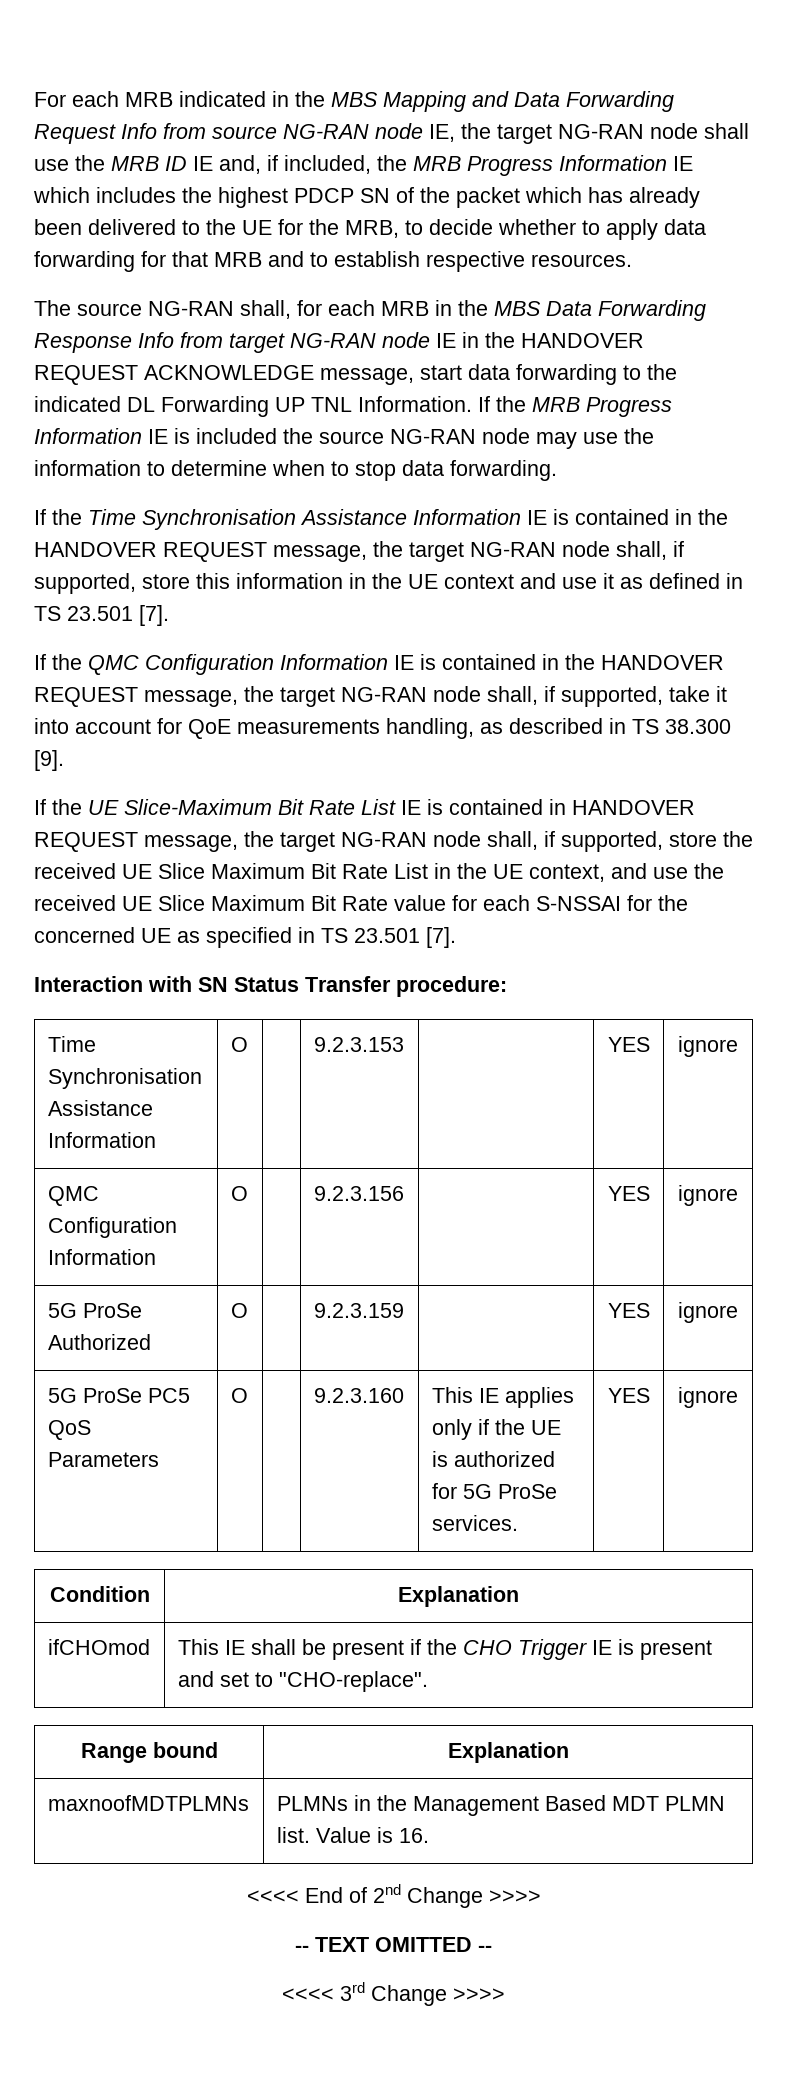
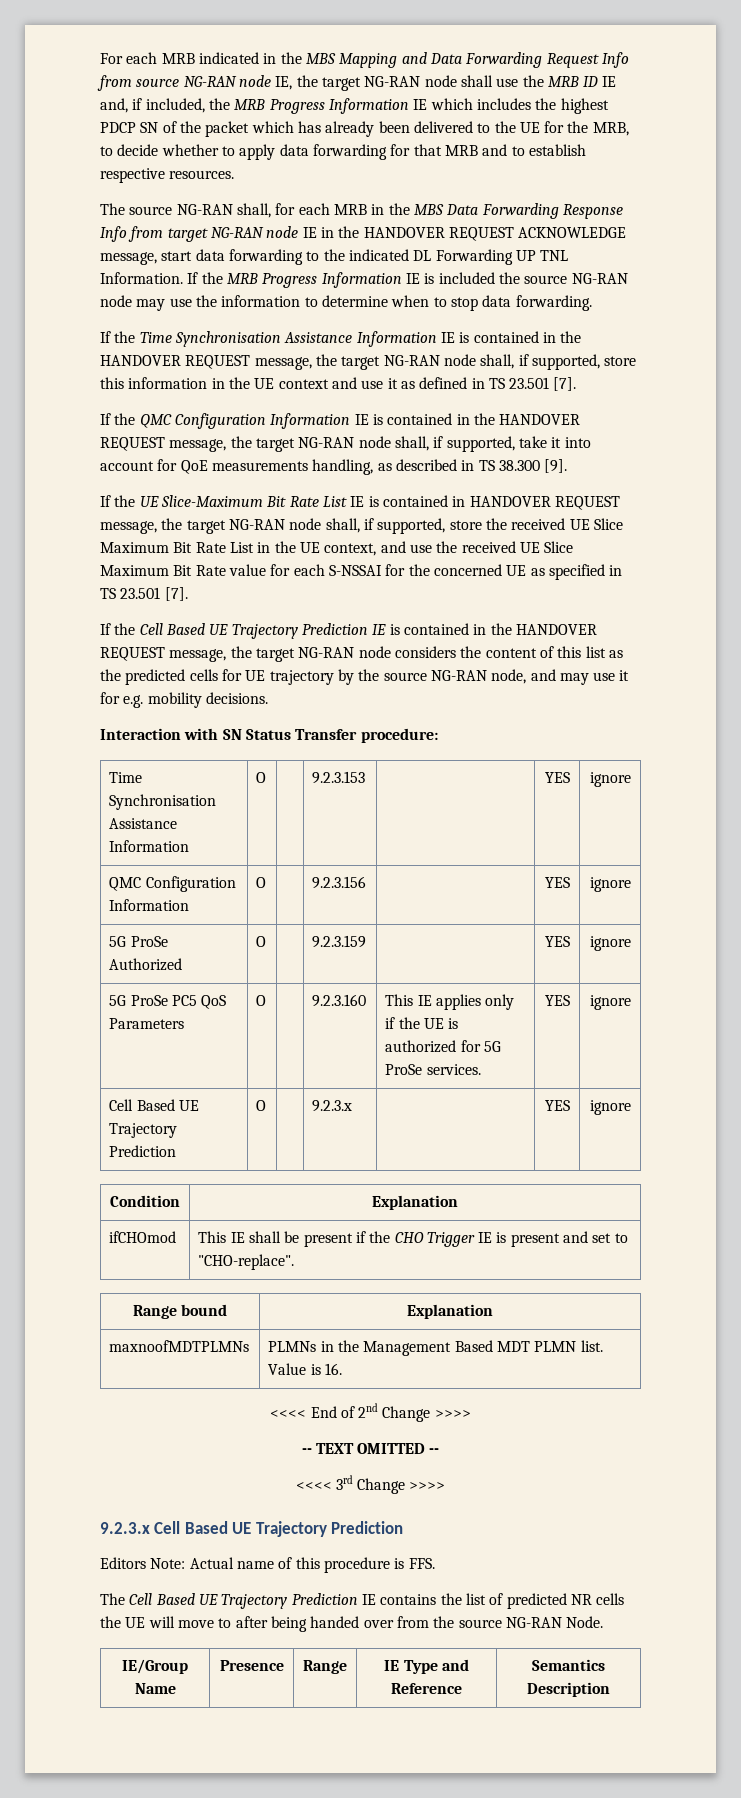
(456, 937) none -> [100,623,597,639] [100,646,623,662] [100,669,630,685] [100,692,268,708] // If the Cell Based UE Trajectory Prediction IE is contained in the HANDOVER REQUEST message, the target NG-RAN node considers the content of this list as the predicted cells for UE trajectory by the source NG-RAN node, and may use it for e.g. mobility decisions.
(738, 1397) none -> [109,1099,199,1111] [109,1123,178,1138] [109,1145,177,1157] [256,1100,267,1111] [312,1100,353,1112] [544,1100,570,1111] [589,1100,631,1115] // Cell Based UE Trajectory Prediction | O | | 9.2.3.x | | YES | ignore
(505, 1994) none -> [100,1521,404,1537] [100,1557,435,1573] [100,1593,625,1609] [100,1616,604,1632] [122,1659,188,1674] [134,1683,176,1694] [219,1660,284,1671] [303,1660,347,1674] [384,1659,469,1674] [391,1683,462,1694] [532,1659,605,1671] [527,1682,610,1697] // 9.2.3.x Cell Based UE Trajectory Prediction // Editors Note: Actual name of this procedure is FFS. // The Cell Based UE Trajectory Prediction IE contains the list of predicted NR cells the UE will move to after being handed over from the source NG-RAN Node. // IE/Group Name | Presence | Range | IE Type and Reference | Semantics Description

